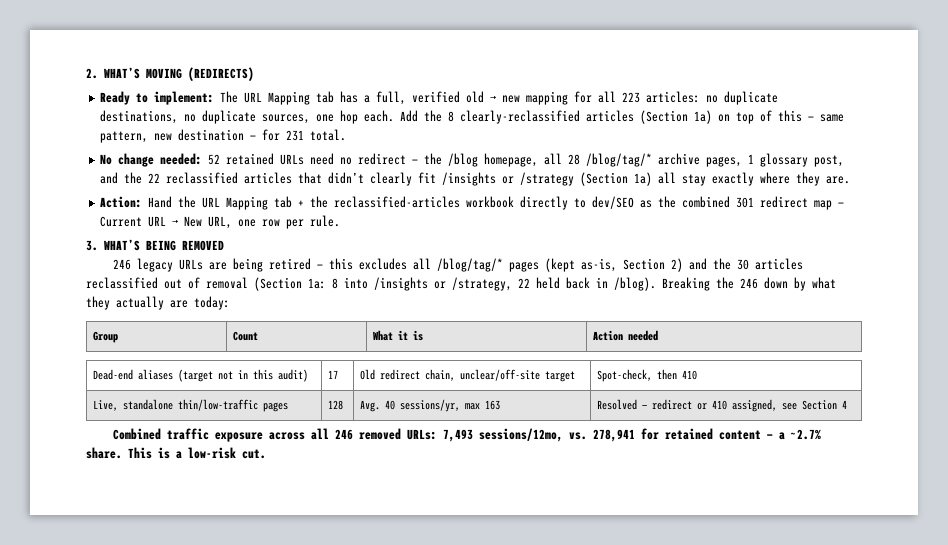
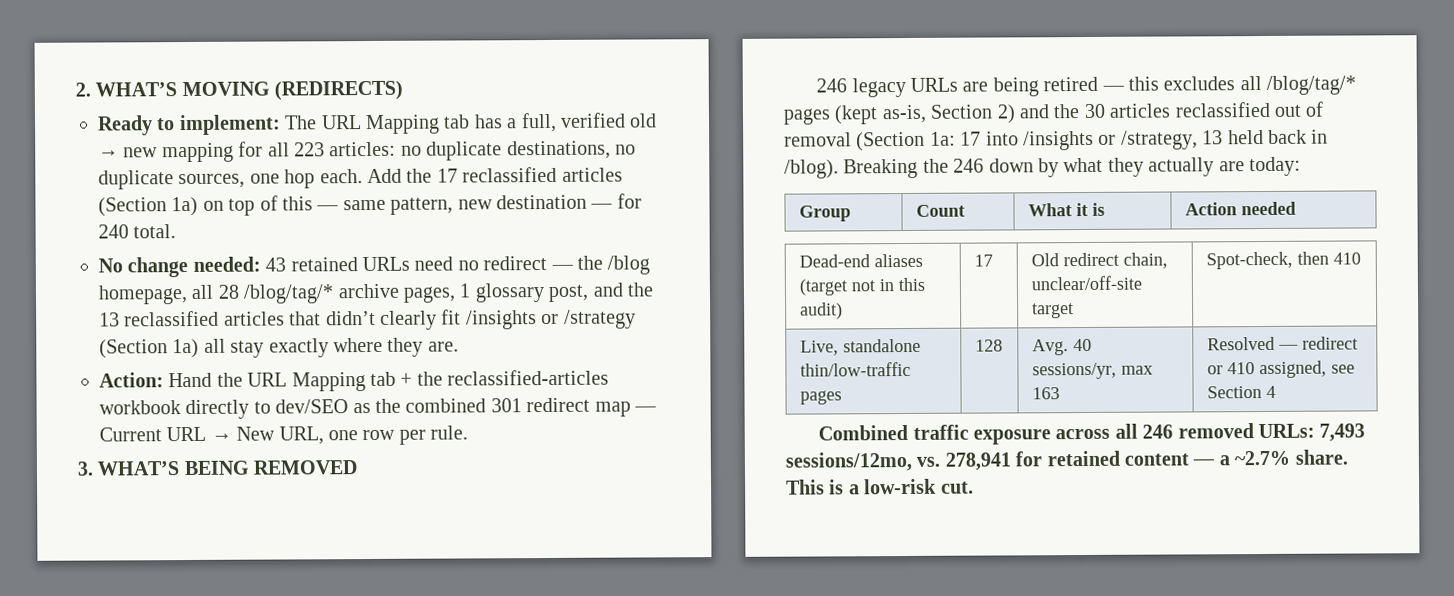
[448,110,581,124] 8 clearly-reclassified -> [436,166,558,183] 17 reclassified
[286,130,305,141] 231 -> [98,224,129,239] 240
[208,154,221,165] 52 -> [265,257,287,272] 43
[148,173,161,183] 22 -> [99,312,120,327] 13
[332,278,338,289] 8 -> [960,131,982,146] 17
[518,278,530,288] 22 -> [1202,130,1224,145] 13

